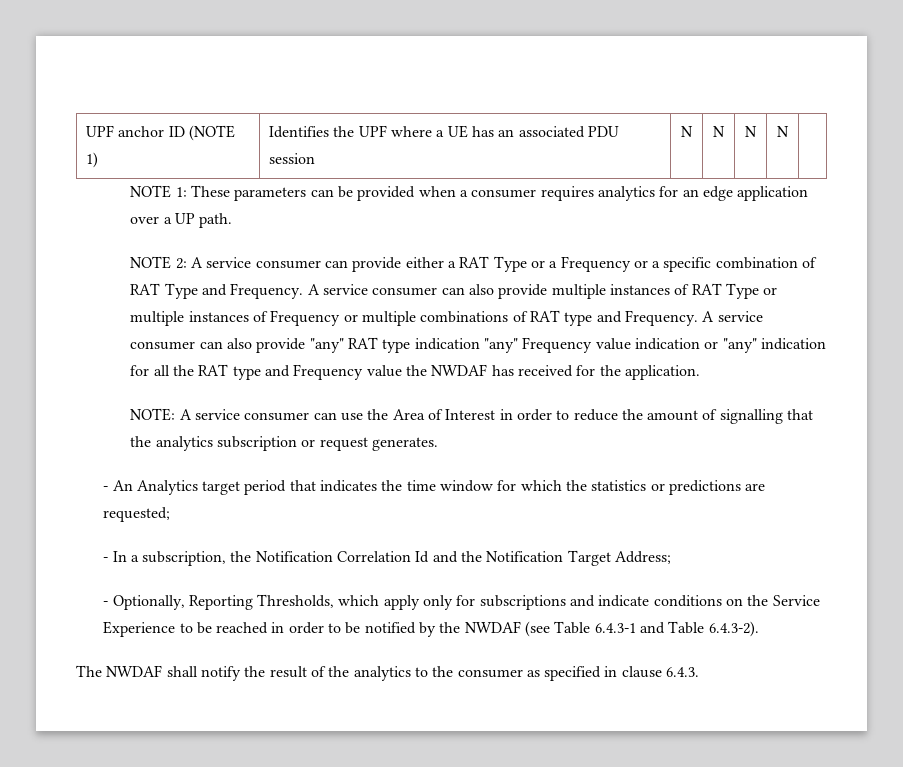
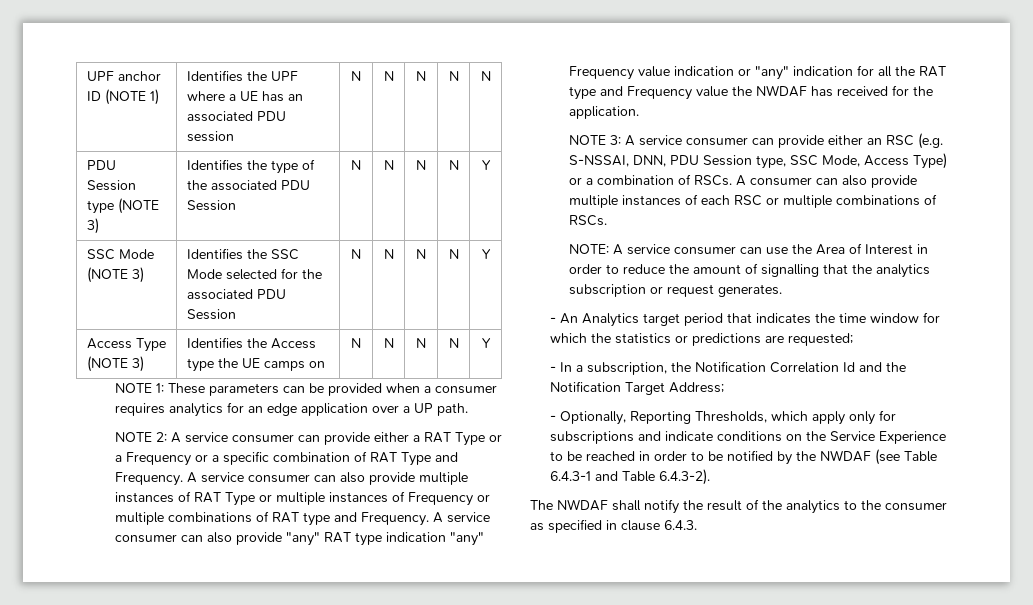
(789, 131) none -> [480,71,491,81] [86,160,116,170] [86,180,136,191] [86,198,159,214] [86,218,99,234] [186,159,315,174] [186,180,310,191] [186,200,236,211] [351,160,361,170] [383,160,394,170] [416,160,426,170] [448,160,459,170] [481,160,491,170] [86,249,154,260] [86,267,144,283] [186,248,299,260] [186,268,322,280] [186,289,286,300] [186,309,236,320] [351,249,361,259] [383,249,394,259] [416,249,426,259] [448,249,459,259] [481,249,491,259] [86,338,166,352] [86,356,144,372] [186,337,316,349] [186,358,325,372] [351,338,361,348] [383,338,394,348] [416,338,426,348] [448,338,459,348] [481,338,491,348] N // PDU Session type (NOTE 3) | Identifies the type of the associated PDU Session | N | N | N | N | Y // SSC Mode (NOTE 3) | Identifies the SSC Mode selected for the associated PDU Session | N | N | N | N | Y // Access Type (NOTE 3) | Identifies the Access type the UE camps on | N | N | N | N | Y
(700, 372) none -> [569,133,944,149] [569,153,948,169] [569,174,918,188] [569,194,938,208] [569,215,608,226] // NOTE 3: A service consumer can provide either an RSC (e.g. S-NSSAI, DNN, PDU Session type, SSC Mode, Access Type) or a combination of RSCs. A consumer can also provide multiple instances of each RSC or multiple combinations of RSCs.

